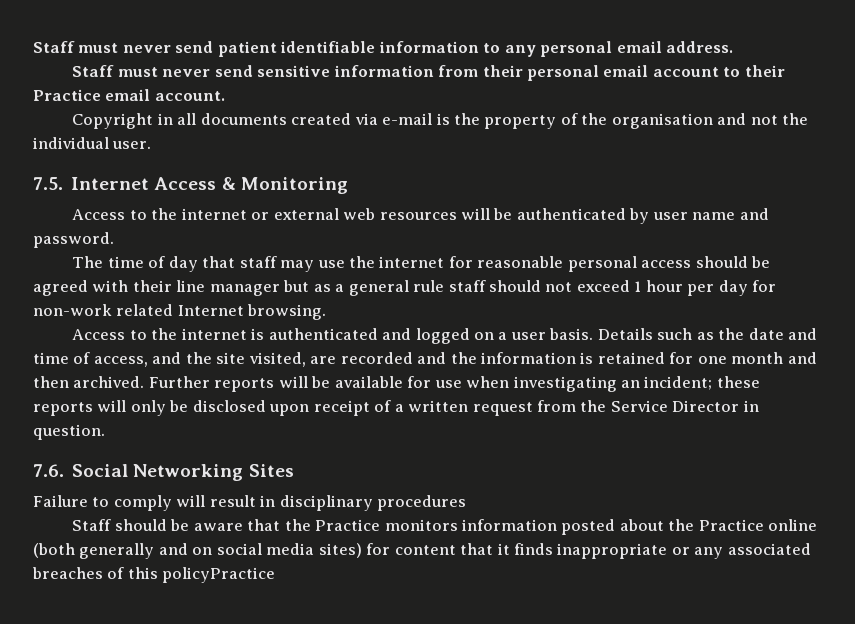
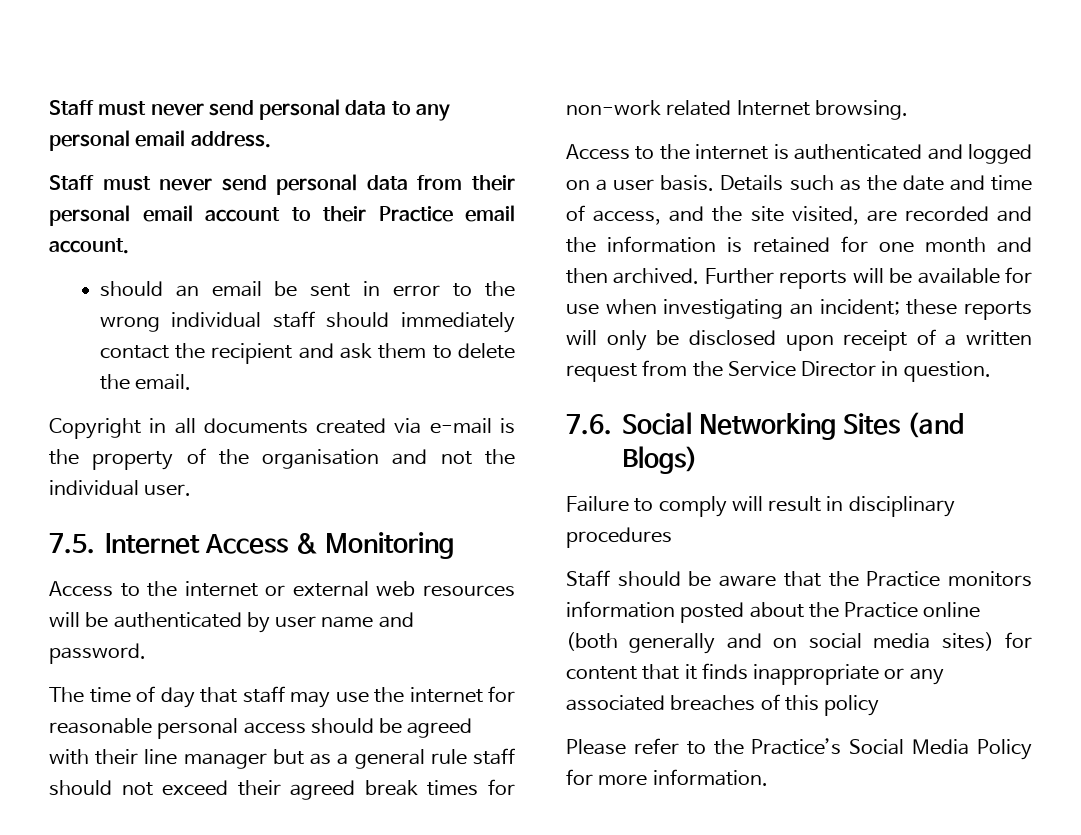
[33,41,479,57] Staff must never send patient identifiable information -> [49,99,387,120] Staff must never send personal data
[257,65,434,77] sensitive information -> [276,174,408,195] personal data
(225, 96) none -> [99,281,516,297] [99,311,515,333] [99,343,515,364] [99,374,192,390] // should an email be sent in error to the wrong individual staff should immediately contact the recipient and ask them to delete the email.
[634,280,748,296] 1 hour per day -> [237,780,479,800] their agreed break times
(294, 470) none -> [906,412,964,438] [621,446,698,474] (and Blogs)
[162,567,276,583] policyPractice -> [824,695,880,716] [566,738,1032,760] [566,769,768,786] policy // Please refer to the Practice’s Social Media Policy for more information.

